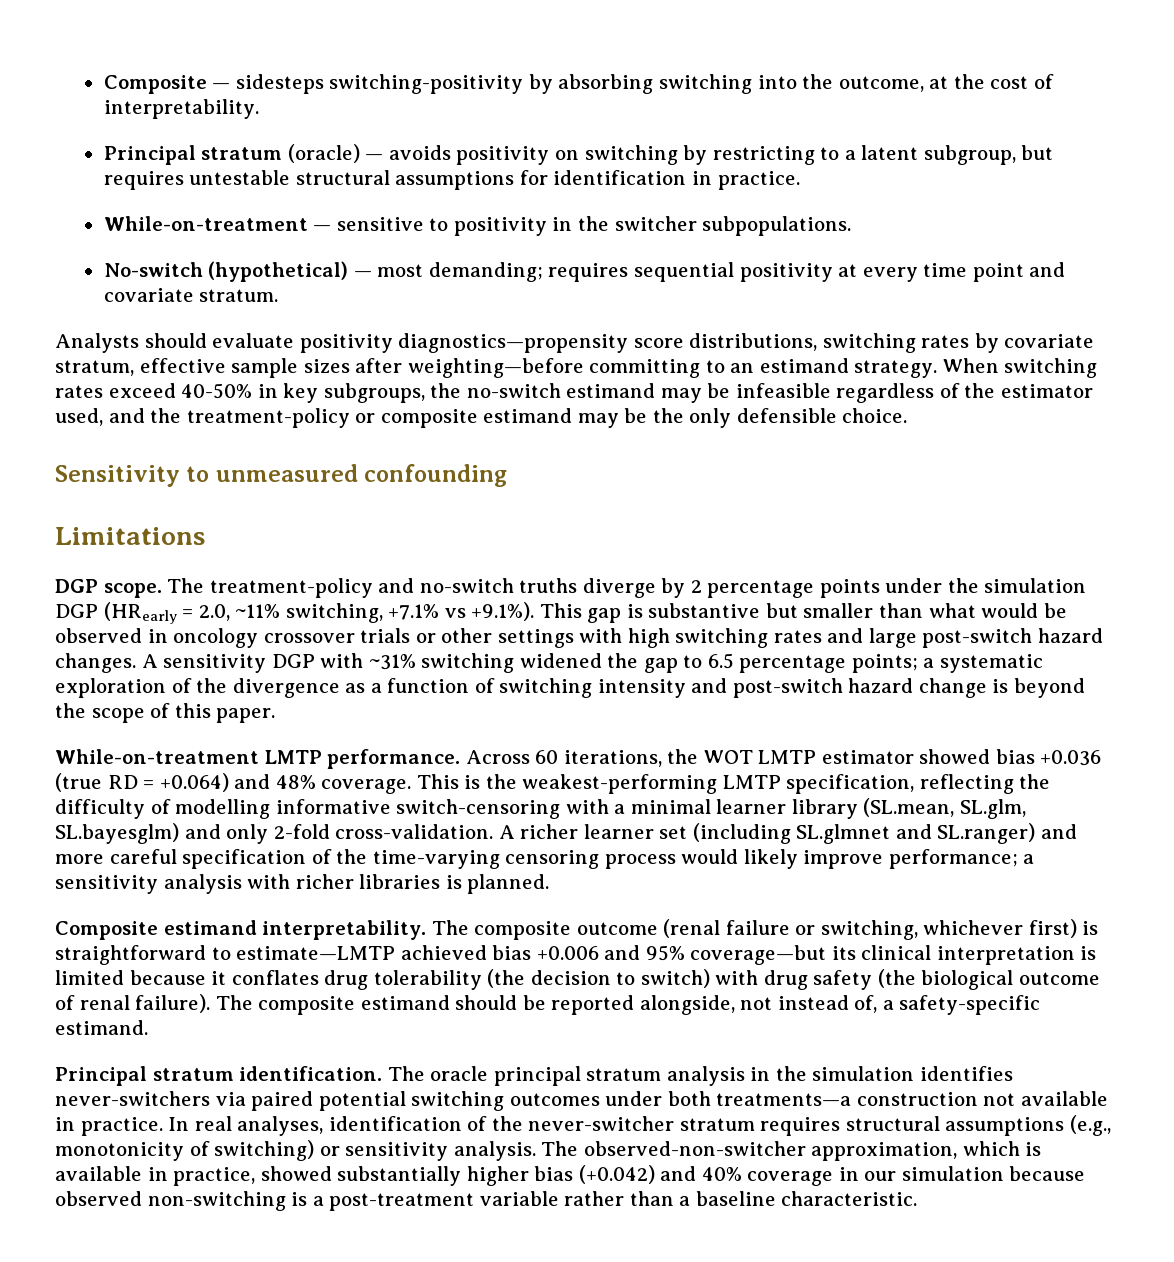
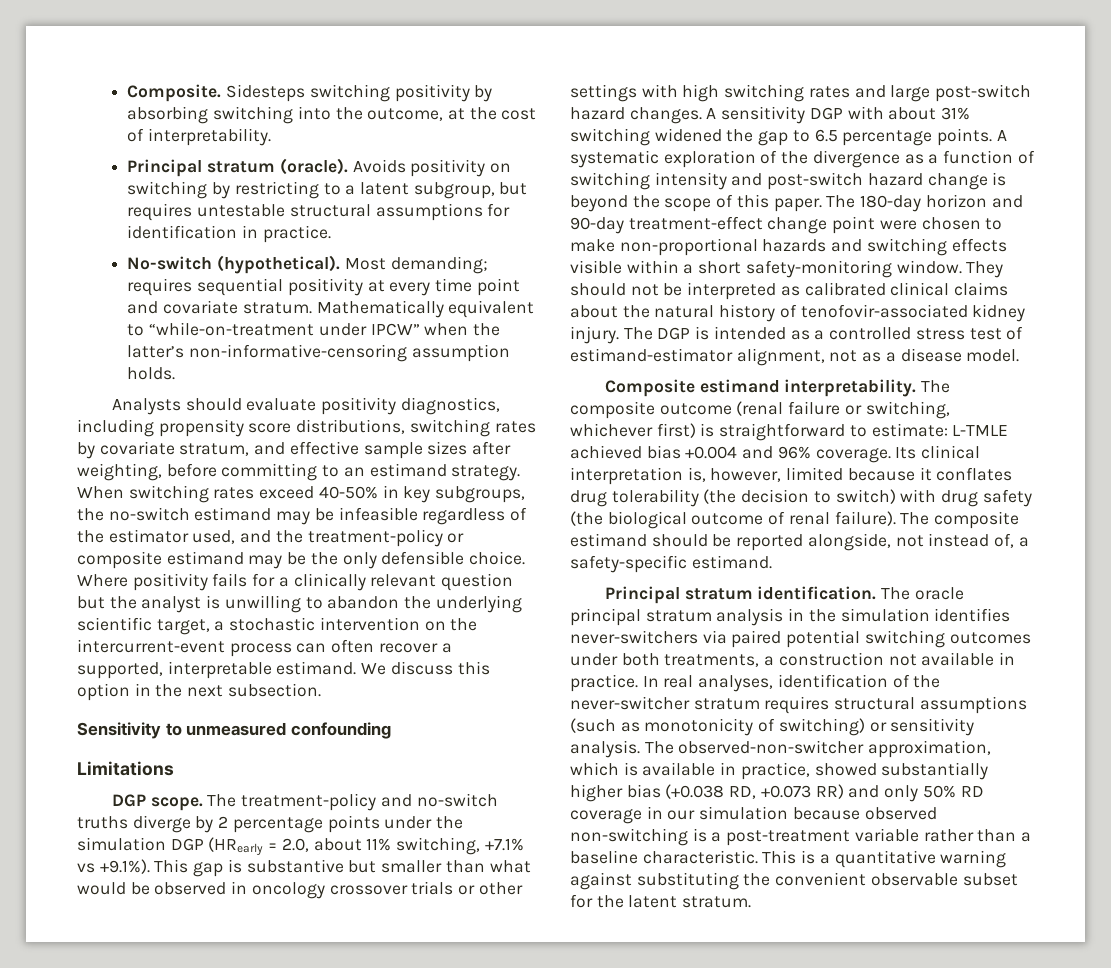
[103,74,524,94] Composite — sidesteps switching-positivity -> [127,84,470,102] Composite. Sidesteps switching positivity
[287,144,451,163] (oracle) — avoids -> [279,158,406,175] (oracle). Avoids
[103,216,852,236] [103,261,424,282] While-on-treatment — sensitive to positivity in the switcher subpopulations. // No-switch (hypothetical) — most -> [127,255,386,274] No-switch (hypothetical). Most
(279, 295) none -> [316,300,535,318] [127,322,500,336] [127,344,510,362] [127,367,176,380] Mathematically equivalent to “while-on-treatment under IPCW” when the latter’s non-informative-censoring assumption holds.
[398,333,629,353] diagnostics—propensity -> [400,397,500,415] [77,419,244,437] diagnostics, including propensity
(134, 368) none -> [254,442,286,455] and
[407,358,584,378] weighting—before -> [77,463,217,481] weighting, before
(908, 415) none -> [77,573,514,591] [77,595,522,613] [77,617,478,635] [77,639,452,657] [77,661,490,679] [77,683,321,701] Where positivity fails for a clinically relevant question but the analyst is unwilling to abandon the underlying scientific target, a stochastic intervention on the intercurrent-event process can often recover a supported, interpretable estimand. We discuss this option in the next subsection.
[235,604,281,618] ~11% -> [313,838,392,851] about 11%
[368,654,416,670] ~31% -> [888,107,971,120] about 31%
[851,654,935,673] points; a -> [937,128,1007,146] points. A
[55,749,1102,769] [55,773,1051,794] [55,798,1026,819] [55,823,1077,844] [55,849,1035,869] [55,874,550,894] // While-on-treatment LMTP performance. Across 60 iterations, the WOT LMTP estimator showed bias +0.036 (true RD = +0.064) and 48% coverage. This is the weakest-performing LMTP specification, reflecting the difficulty of modelling informative switch-censoring with a minimal learner library (SL.mean, SL.glm, SL.bayesglm) and only 2-fold cross-validation. A richer learner set (including SL.glmnet and SL.ranger) and more careful specification of the time-varying censoring process would likely improve performance; a sensitivity analysis with richer libraries is planned. -> [826,194,1023,212] [570,216,1003,234] [570,238,1007,256] [570,260,1004,278] [570,282,1009,300] [570,304,1026,322] [570,326,1024,344] [570,348,1020,366] The 180-day horizon and 90-day treatment-effect change point were chosen to make non-proportional hazards and switching effects visible within a short safety-monitoring window. They should not be interpreted as calibrated clinical claims about the natural history of tenofovir-associated kidney injury. The DGP is intended as a controlled stress test of estimand-estimator alignment, not as a disease model.
[236,945,1097,965] estimate—LMTP achieved bias +0.006 and 95% coverage—but its clinical interpretation is -> [871,423,1009,437] [570,445,981,463] [570,467,782,485] estimate: L-TMLE achieved bias +0.004 and 96% coverage. Its clinical interpretation is, however,
[716,1093,852,1106] treatments—a -> [664,654,775,667] treatments, a
[1069,1115,1111,1136] (e.g., -> [570,718,640,733] (such as
[578,1165,742,1184] (+0.042) and 40% -> [665,784,984,802] (+0.038 RD, +0.073 RR) and only 50% RD
(918, 1198) none -> [762,850,1007,868] [570,872,1018,890] [570,894,752,908] This is a quantitative warning against substituting the convenient observable subset for the latent stratum.

